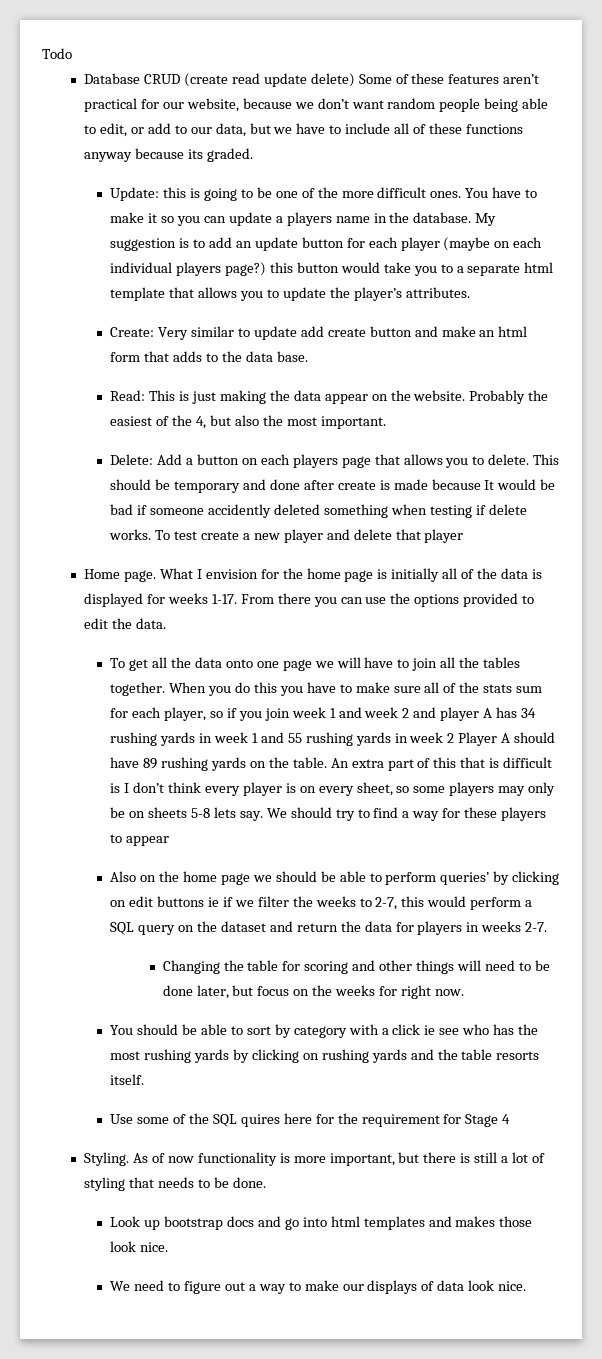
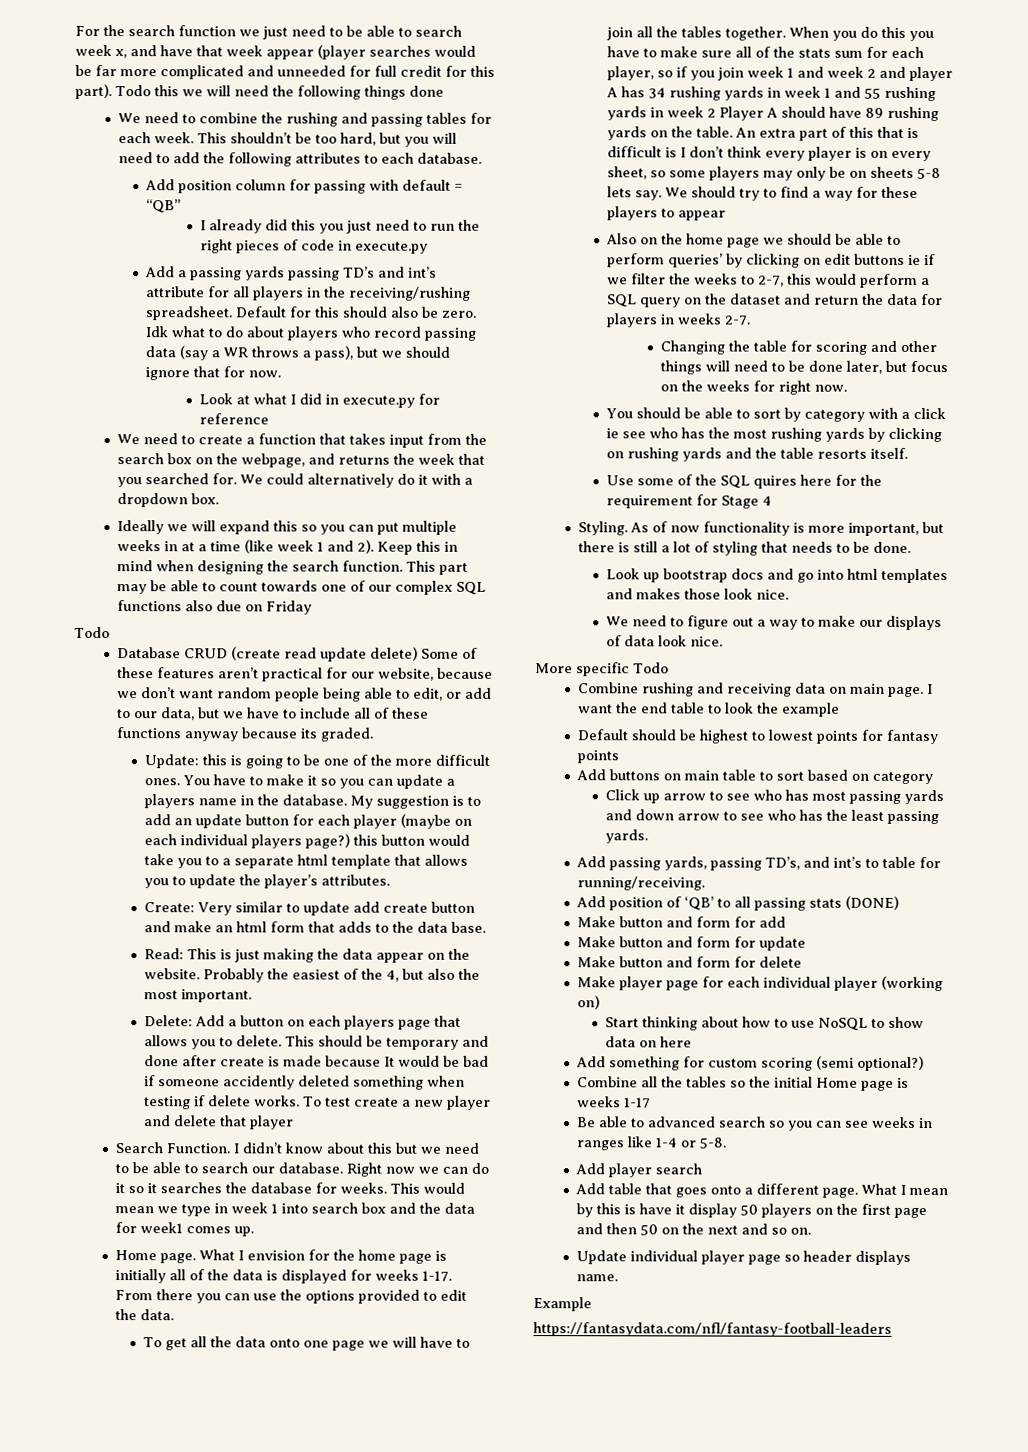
(42, 53) none -> [75,24,462,40] [75,44,476,60] [75,64,495,80] [75,83,444,100] [118,112,493,127] [118,132,458,147] [118,152,483,167] [144,179,463,194] [145,199,181,214] [200,219,481,234] [200,239,429,254] [144,266,437,281] [145,286,471,301] [144,306,477,321] [144,326,476,341] [144,345,450,361] [144,366,281,381] [199,393,441,408] [199,413,270,425] [117,433,488,448] [117,453,486,468] [117,473,474,488] [117,493,220,508] [117,520,458,535] [117,539,459,555] [117,560,469,575] [117,580,487,595] [117,600,313,615] For the search function we just need to be able to search week x, and have that week appear (player searches would be far more complicated and unneeded for full credit for this part). Todo this we will need the following things done // We need to combine the rushing and passing tables for each week. This shouldn’t be too hard, but you will need to add the following attributes to each database. // Add position column for passing with default = “QB” // I already did this you just need to run the right pieces of code in execute.py // Add a passing yards passing TD’s and int’s attribute for all players in the receiving/rushing spreadsheet. Default for this should also be zero. Idk what to do about players who record passing data (say a WR throws a pass), but we should ignore that for now. // Look at what I did in execute.py for reference // We need to create a function that takes input from the search box on the webpage, and returns the week that you searched for. We could alternatively do it with a dropdown box. // Ideally we will expand this so you can put multiple weeks in at a time (like week 1 and 2). Keep this in mind when designing the search function. This part may be able to count towards one of our complex SQL functions also due on Friday //
(464, 536) none -> [115,1142,480,1154] [115,1162,490,1177] [115,1182,466,1194] [115,1202,476,1217] [115,1222,255,1237] // Search Function. I didn’t know about this but we need to be able to search our database. Right now we can do it so it searches the database for weeks. This would mean we type in week 1 into search box and the data for week1 comes up.
(527, 1286) none -> [535,662,669,677] [578,682,934,698] [578,702,841,717] [577,729,939,745] [577,750,620,764] [576,769,934,785] [604,789,944,805] [604,809,939,825] [604,829,648,844] [576,856,942,871] [577,876,706,891] [576,895,900,911] [577,916,787,928] [577,936,807,951] [577,956,803,968] [577,975,944,992] [577,995,601,1010] [604,1016,924,1031] [604,1036,692,1048] [576,1055,925,1072] [577,1076,910,1091] [577,1096,652,1109] [577,1116,934,1131] [576,1136,727,1151] [575,1163,703,1178] [575,1183,949,1198] [576,1203,928,1219] [576,1223,812,1236] [576,1250,912,1265] [576,1274,619,1282] [533,1297,592,1312] [533,1322,892,1337] // More specific Todo // Combine rushing and receiving data on main page. I want the end table to look the example // Default should be highest to lowest points for fantasy points // Add buttons on main table to sort based on category // Click up arrow to see who has most passing yards and down arrow to see who has the least passing yards. // Add passing yards, passing TD’s, and int’s to table for running/receiving. // Add position of ‘QB’ to all passing stats (DONE) // Make button and form for add // Make button and form for update // Make button and form for delete // Make player page for each individual player (working on) // Start thinking about how to use NoSQL to show data on here // Add something for custom scoring (semi optional?) // Combine all the tables so the initial Home page is weeks 1-17 // Be able to advanced search so you can see weeks in ranges like 1-4 or 5-8. // Add player search // Add table that goes onto a different page. What I mean by this is have it display 50 players on the first page and then 50 on the next and so on. // Update individual player page so header displays name. // Example // https://fantasydata.com/nfl/fantasy-football-leaders

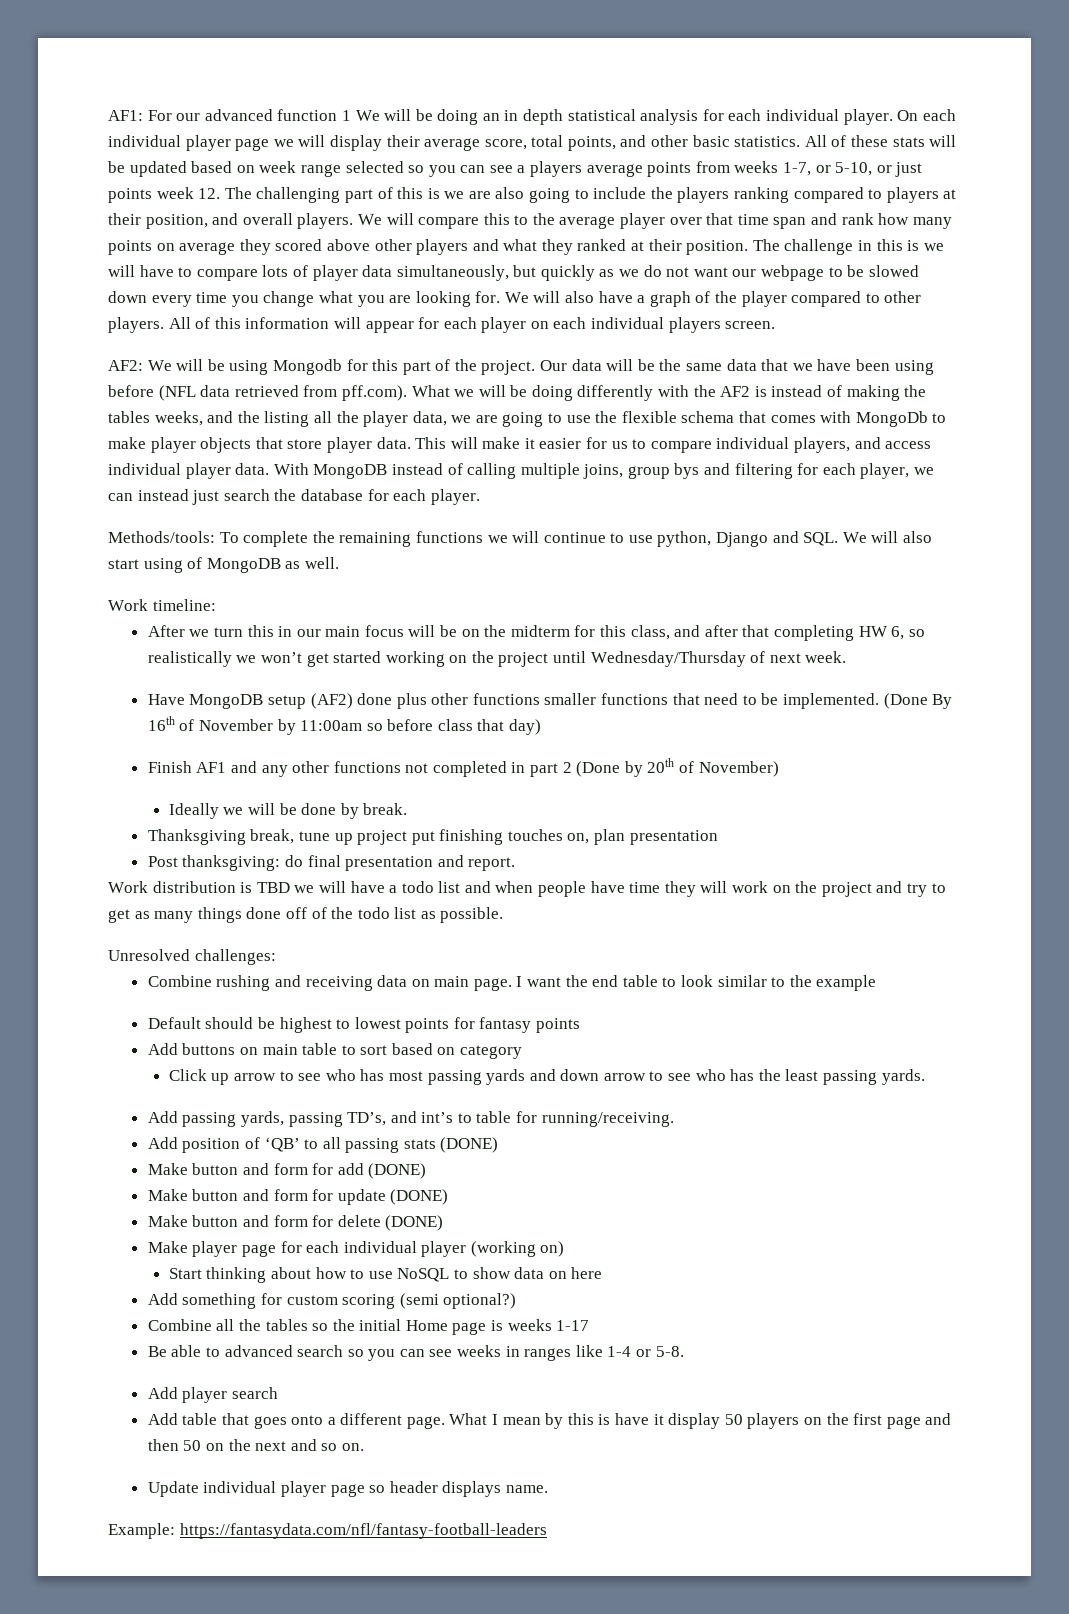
[75,24,462,40] [75,44,476,60] [75,64,495,80] [75,83,444,100] [118,112,493,127] [118,132,458,147] [118,152,483,167] [144,179,463,194] [145,199,181,214] [200,219,481,234] [200,239,429,254] [144,266,437,281] [145,286,471,301] [144,306,477,321] [144,326,476,341] [144,345,450,361] [144,366,281,381] [199,393,441,408] [199,413,270,425] [117,433,488,448] [117,453,486,468] [117,473,474,488] [117,493,220,508] [117,520,458,535] [117,539,459,555] [117,560,469,575] [117,580,487,595] [117,600,313,615] [74,626,110,639] [117,646,479,662] [117,667,494,682] [117,687,493,702] [117,707,430,721] [116,727,374,742] [143,754,490,769] [143,774,455,789] [143,794,481,809] [143,813,472,829] [143,833,470,849] [143,854,468,869] [143,874,390,889] [143,901,475,916] [143,921,486,933] [143,948,470,963] [143,968,480,983] [143,989,252,1003] [143,1015,461,1030] [143,1035,489,1050] [143,1055,489,1067] [143,1075,465,1090] [143,1095,491,1110] [143,1115,294,1130] [115,1142,480,1154] [115,1162,490,1177] [115,1182,466,1194] [115,1202,476,1217] [115,1222,255,1237] [115,1249,448,1264] [115,1269,453,1284] [115,1289,468,1304] [115,1309,175,1321] [142,1336,470,1351] [605,26,934,42] [606,46,924,58] [606,66,953,82] [605,86,936,102] [606,106,939,122] [606,126,919,141] [606,146,931,162] [606,166,941,181] [606,186,918,201] [606,206,726,221] [605,233,901,248] [606,253,936,268] [606,273,930,288] [606,293,943,308] [605,313,751,328] [660,340,938,355] [660,360,949,375] [660,380,848,395] [605,407,946,422] [605,427,942,443] [605,447,908,462] [605,474,882,489] [605,494,772,509] [578,521,945,536] [578,541,912,556] [605,568,948,584] [605,588,789,600] [605,615,942,631] [605,635,723,647] [535,662,669,677] For the search function we just need to be able to search week x, and have that week appear (player searches would be far more complicated and unneeded for full credit for this part). Todo this we will need the following things done // We need to combine the rushing and passing tables for each week. This shouldn’t be too hard, but you will need to add the following attributes to each database. // Add position column for passing with default = “QB” // I already did this you just need to run the right pieces of code in execute.py // Add a passing yards passing TD’s and int’s attribute for all players in the receiving/rushing spreadsheet. Default for this should also be zero. Idk what to do about players who record passing data (say a WR throws a pass), but we should ignore that for now. // Look at what I did in execute.py for reference // We need to create a function that takes input from the search box on the webpage, and returns the week that you searched for. We could alternatively do it with a dropdown box. // Ideally we will expand this so you can put multiple weeks in at a time (like week 1 and 2). Keep this in mind when designing the search function. This part may be able to count towards one of our complex SQL functions also due on Friday // Todo // Database CRUD (create read update delete) Some of these features aren’t practical for our website, because we don’t want random people being able to edit, or add to our data, but we have to include all of these functions anyway because its graded. // Update: this is going to be one of the more difficult ones. You have to make it so you can update a players name in the database. My suggestion is to add an update button for each player (maybe on each individual players page?) this button would take you to a separate html template that allows you to update the player’s attributes. // Create: Very similar to update add create button and make an html form that adds to the data base. // Read: This is just making the data appear on the website. Probably the easiest of the 4, but also the most important. // Delete: Add a button on each players page that allows you to delete. This should be temporary and done after create is made because It would be bad if someone accidently deleted something when testing if delete works. To test create a new player and delete that player // Search Function. I didn’t know about this but we need to be able to search our database. Right now we can do it so it searches the database for weeks. This would mean we type in week 1 into search box and the data for week1 comes up. // Home page. What I envision for the home page is initially all of the data is displayed for weeks 1-17. From there you can use the options provided to edit the data. // To get all the data onto one page we will have to join all the tables together. When you do this you have to make sure all of the stats sum for each player, so if you join week 1 and week 2 and player A has 34 rushing yards in week 1 and 55 rushing yards in week 2 Player A should have 89 rushing yards on the table. An extra part of this that is difficult is I don’t think every player is on every sheet, so some players may only be on sheets 5-8 lets say. We should try to find a way for these players to appear // Also on the home page we should be able to perform queries’ by clicking on edit buttons ie if we filter the weeks to 2-7, this would perform a SQL query on the dataset and return the data for players in weeks 2-7. // Changing the table for scoring and other things will need to be done later, but focus on the weeks for right now. // You should be able to sort by category with a click ie see who has the most rushing yards by clicking on rushing yards and the table resorts itself. // Use some of the SQL quires here for the requirement for Stage 4 // Styling. As of now functionality is more important, but there is still a lot of styling that needs to be done. // Look up bootstrap docs and go into html templates and makes those look nice. // We need to figure out a way to make our displays of data look nice. // More specific Todo -> [108,109,956,125] [108,135,957,151] [108,161,923,177] [108,187,957,203] [108,213,952,229] [108,239,944,255] [108,265,919,281] [108,291,922,307] [108,317,776,333] [108,359,934,375] [108,385,927,401] [108,411,947,427] [108,437,932,453] [108,463,935,479] [108,489,480,505] [108,531,933,547] [108,557,339,573] [108,599,216,611] [147,625,925,641] [147,651,847,667] [147,693,953,709] [147,716,542,735] [147,758,779,777] [168,803,408,819] [147,829,718,845] [147,855,516,871] [108,881,946,897] [108,907,504,923] [108,949,276,965] AF1: For our advanced function 1 We will be doing an in depth statistical analysis for each individual player. On each individual player page we will display their average score, total points, and other basic statistics. All of these stats will be updated based on week range selected so you can see a players average points from weeks 1-7, or 5-10, or just points week 12. The challenging part of this is we are also going to include the players ranking compared to players at their position, and overall players. We will compare this to the average player over that time span and rank how many points on average they scored above other players and what they ranked at their position. The challenge in this is we will have to compare lots of player data simultaneously, but quickly as we do not want our webpage to be slowed down every time you change what you are looking for. We will also have a graph of the player compared to other players. All of this information will appear for each player on each individual players screen. // AF2: We will be using Mongodb for this part of the project. Our data will be the same data that we have been using before (NFL data retrieved from pff.com). What we will be doing differently with the AF2 is instead of making the tables weeks, and the listing all the player data, we are going to use the flexible schema that comes with MongoDb to make player objects that store player data. This will make it easier for us to compare individual players, and access individual player data. With MongoDB instead of calling multiple joins, group bys and filtering for each player, we can instead just search the database for each player. // Methods/tools: To complete the remaining functions we will continue to use python, Django and SQL. We will also start using of MongoDB as well. // Work timeline: // After we turn this in our main focus will be on the midterm for this class, and after that completing HW 6, so realistically we won’t get started working on the project until Wednesday/Thursday of next week. // Have MongoDB setup (AF2) done plus other functions smaller functions that need to be implemented. (Done By 16th of November by 11:00am so before class that day) // Finish AF1 and any other functions not completed in part 2 (Done by 20th of November) // Ideally we will be done by break. // Thanksgiving break, tune up project put finishing touches on, plan presentation // Post thanksgiving: do final presentation and report. // Work distribution is TBD we will have a todo list and when people have time they will work on the project and try to get as many things done off of the todo list as possible. // Unresolved challenges:
(755, 708) none -> [717,975,786,987] similar to
(787, 922) none -> [368,1163,427,1179] (DONE)
(807, 943) none -> [390,1189,449,1205] (DONE)
(803, 962) none -> [385,1215,444,1231] (DONE)
[533,1297,592,1312] Example // -> [108,1523,175,1539] Example:

